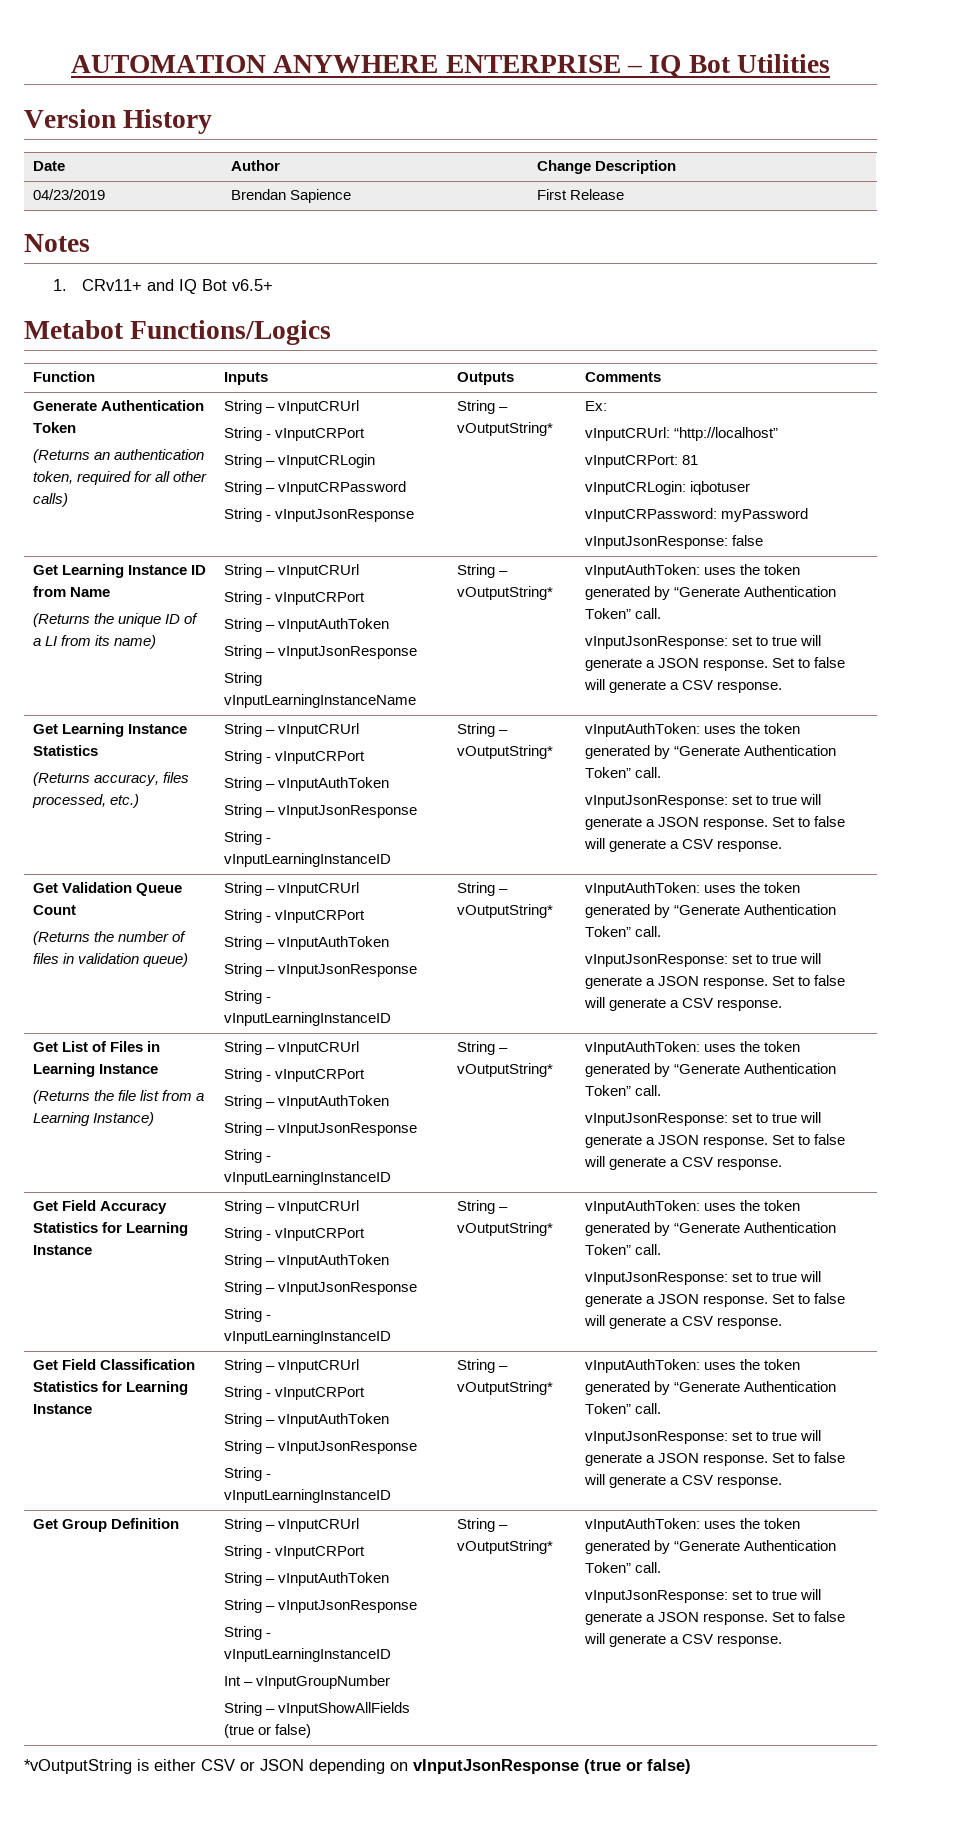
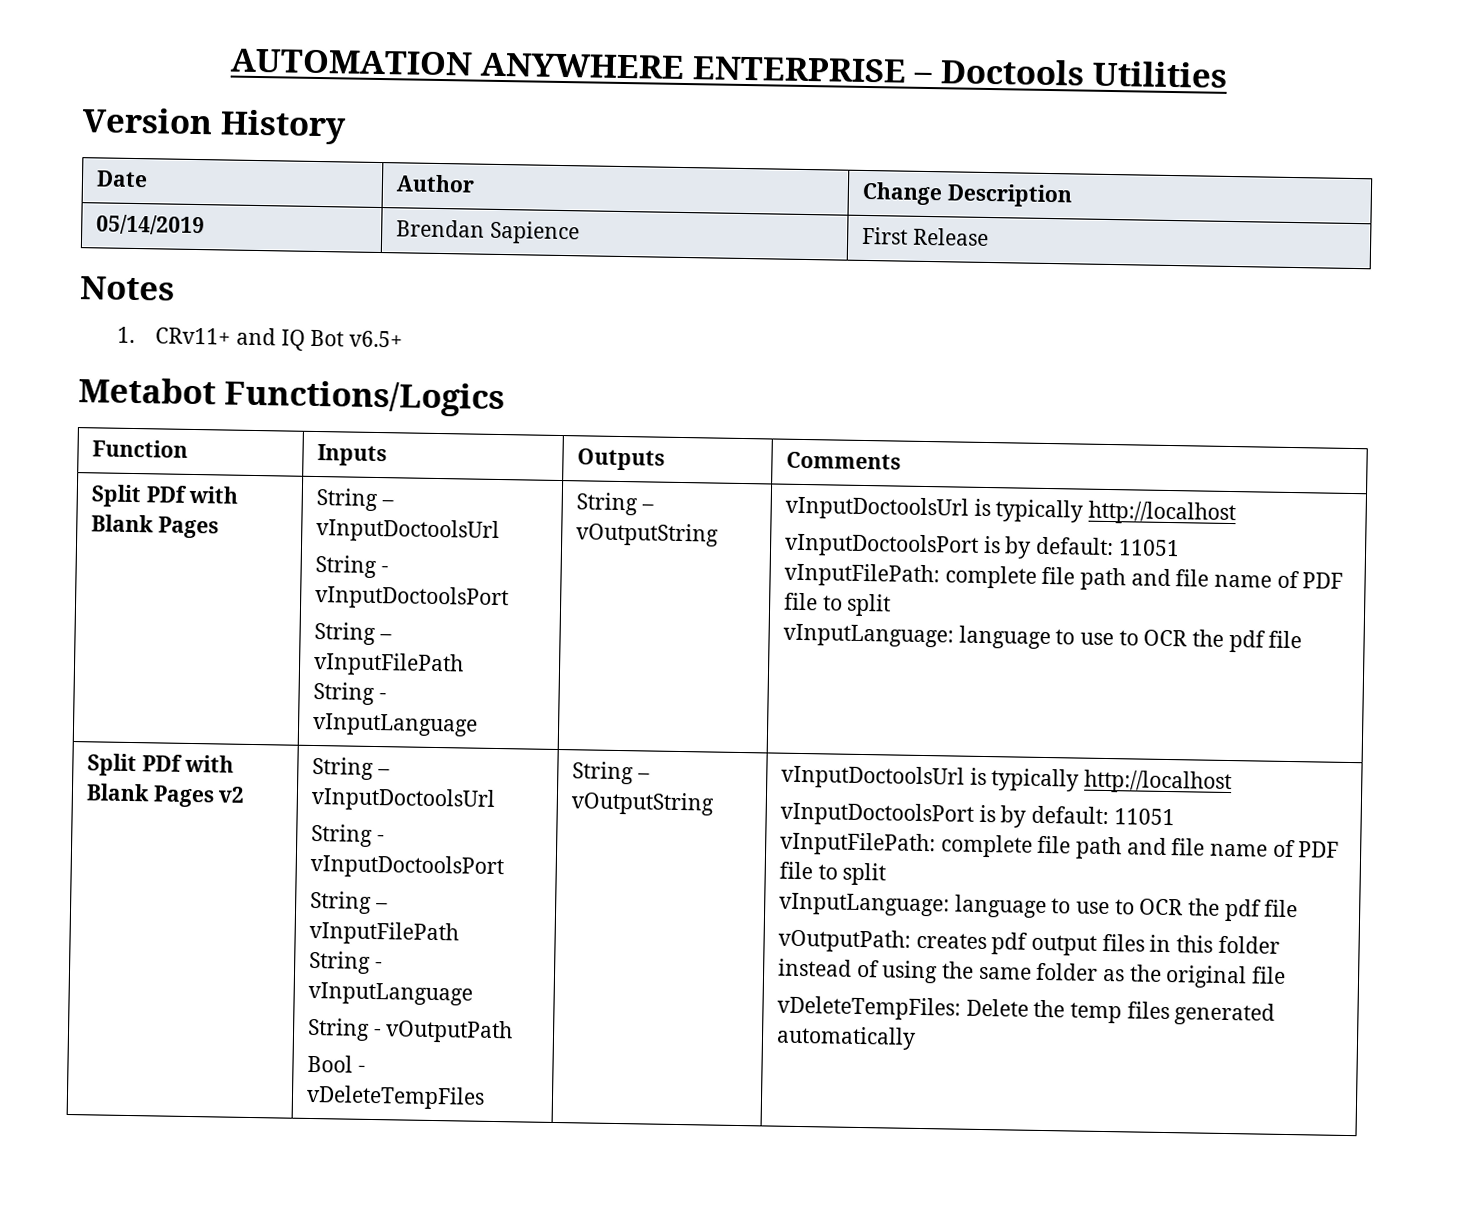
[649,55,731,78] IQ Bot -> [940,58,1085,86] Doctools
[32,189,105,200] 04/23/2019 -> [95,214,205,236] 05/14/2019
[32,400,204,411] [32,422,76,433] [32,449,204,463] [32,471,208,485] [32,493,68,507] [223,400,359,414] [223,427,365,441] [223,454,375,468] [223,481,406,495] [223,508,414,522] [456,400,508,414] [456,422,553,436] [584,401,607,411] [584,427,778,441] [584,455,698,468] [584,481,750,495] [584,508,808,522] [584,535,763,549] [32,564,207,578] [32,586,110,597] [32,613,199,627] [32,635,157,649] [223,564,359,578] [223,591,365,605] [223,618,389,632] [223,645,417,659] [223,672,262,686] [223,694,416,708] [456,564,508,578] [456,586,553,600] [584,564,801,578] [584,586,837,600] [584,608,661,619] [584,635,822,649] [584,657,846,671] [583,679,783,693] [32,723,187,737] [32,745,98,756] [32,772,189,786] [31,794,139,808] [223,723,359,737] [223,750,365,764] [223,777,389,791] [223,804,417,818] [223,831,271,845] [223,853,391,867] [456,723,508,737] [456,745,553,759] [584,723,801,737] [584,745,837,759] [584,767,661,778] [584,794,822,808] [584,816,846,830] [583,838,783,852] [32,882,182,896] [32,905,76,915] [32,931,187,945] [32,953,189,967] [223,882,359,896] [223,909,365,923] [223,936,389,950] [223,963,417,977] [223,990,271,1004] [223,1012,391,1026] [456,882,508,896] [456,904,553,918] [584,882,801,896] [584,904,837,918] [584,926,661,937] [584,953,822,967] [584,975,846,989] [583,997,783,1011] [32,1041,161,1052] [32,1063,158,1077] [32,1090,205,1104] [32,1112,154,1126] [223,1041,359,1055] [223,1068,365,1082] [223,1095,389,1109] [223,1122,417,1136] [223,1149,271,1163] [223,1171,391,1185] [456,1041,508,1055] [456,1063,553,1077] [584,1041,801,1055] [584,1063,837,1077] [584,1085,661,1096] [584,1112,822,1126] [584,1134,846,1148] [583,1156,783,1170] [32,1200,167,1214] [32,1222,188,1236] [32,1245,92,1255] [223,1200,359,1214] [223,1227,365,1241] [223,1254,389,1268] [223,1281,417,1295] [223,1308,271,1322] [223,1330,391,1344] [456,1200,508,1214] [456,1222,553,1236] [584,1200,801,1214] [584,1222,837,1236] [584,1244,661,1255] [584,1271,822,1285] [584,1293,846,1307] [583,1315,783,1329] [32,1359,195,1370] [32,1381,188,1395] [32,1404,92,1414] [223,1359,359,1373] [223,1386,365,1400] [223,1413,389,1427] [223,1440,417,1454] [223,1467,271,1481] [223,1489,391,1503] [456,1359,508,1373] [456,1381,553,1395] [584,1359,801,1373] [584,1381,837,1395] [584,1403,661,1414] [584,1430,822,1444] [584,1452,846,1466] [583,1474,783,1488] [32,1518,179,1532] [223,1518,359,1532] [223,1545,365,1559] [223,1572,389,1586] [223,1599,417,1613] [223,1626,271,1640] [223,1648,391,1662] [223,1675,390,1689] [223,1702,410,1716] [223,1724,311,1738] [456,1518,508,1532] [456,1540,553,1554] [584,1518,801,1532] [584,1540,837,1554] [584,1562,661,1573] [584,1589,822,1603] [584,1611,846,1625] [583,1633,783,1647] [24,1759,691,1774] Generate Authentication Token // (Returns an authentication token, required for all other calls) | String – vInputCRUrl // String - vInputCRPort // String – vInputCRLogin // String – vInputCRPassword // String - vInputJsonResponse | String – vOutputString* | Ex: // vInputCRUrl: “http://localhost” // vInputCRPort: 81 // vInputCRLogin: iqbotuser // vInputCRPassword: myPassword // vInputJsonResponse: false // Get Learning Instance ID from Name // (Returns the unique ID of a LI from its name) | String – vInputCRUrl // String - vInputCRPort // String – vInputAuthToken // String – vInputJsonResponse // String vInputLearningInstanceName | String – vOutputString* | vInputAuthToken: uses the token generated by “Generate Authentication Token” call. // vInputJsonResponse: set to true will generate a JSON response. Set to false will generate a CSV response. // Get Learning Instance Statistics // (Returns accuracy, files processed, etc.) | String – vInputCRUrl // String - vInputCRPort // String – vInputAuthToken // String – vInputJsonResponse // String - vInputLearningInstanceID | String – vOutputString* | vInputAuthToken: uses the token generated by “Generate Authentication Token” call. // vInputJsonResponse: set to true will generate a JSON response. Set to false will generate a CSV response. // Get Validation Queue Count // (Returns the number of files in validation queue) | String – vInputCRUrl // String - vInputCRPort // String – vInputAuthToken // String – vInputJsonResponse // String - vInputLearningInstanceID | String – vOutputString* | vInputAuthToken: uses the token generated by “Generate Authentication Token” call. // vInputJsonResponse: set to true will generate a JSON response. Set to false will generate a CSV response. // Get List of Files in Learning Instance // (Returns the file list from a Learning Instance) | String – vInputCRUrl // String - vInputCRPort // String – vInputAuthToken // String – vInputJsonResponse // String - vInputLearningInstanceID | String – vOutputString* | vInputAuthToken: uses the token generated by “Generate Authentication Token” call. // vInputJsonResponse: set to true will generate a JSON response. Set to false will generate a CSV response. // Get Field Accuracy Statistics for Learning Instance | String – vInputCRUrl // String - vInputCRPort // String – vInputAuthToken // String – vInputJsonResponse // String - vInputLearningInstanceID | String – vOutputString* | vInputAuthToken: uses the token generated by “Generate Authentication Token” call. // vInputJsonResponse: set to true will generate a JSON response. Set to false will generate a CSV response. // Get Field Classification Statistics for Learning Instance | String – vInputCRUrl // String - vInputCRPort // String – vInputAuthToken // String – vInputJsonResponse // String - vInputLearningInstanceID | String – vOutputString* | vInputAuthToken: uses the token generated by “Generate Authentication Token” call. // vInputJsonResponse: set to true will generate a JSON response. Set to false will generate a CSV response. // Get Group Definition | String – vInputCRUrl // String - vInputCRPort // String – vInputAuthToken // String – vInputJsonResponse // String - vInputLearningInstanceID // Int – vInputGroupNumber // String – vInputShowAllFields (true or false) | String – vOutputString* | vInputAuthToken: uses the token generated by “Generate Authentication Token” call. // vInputJsonResponse: set to true will generate a JSON response. Set to false will generate a CSV response. // *vOutputString is either CSV or JSON depending on vInputJsonResponse (true or false) -> [90,484,239,508] [90,514,219,539] [315,488,394,512] [315,517,500,544] [314,554,389,579] [314,584,509,611] [313,621,392,645] [312,651,464,677] [312,681,387,705] [311,712,478,737] [575,492,654,516] [575,522,719,547] [784,495,1236,526] [783,532,1180,559] [783,562,1344,591] [783,592,892,617] [782,623,1303,653] [86,753,235,777] [85,783,246,808] [311,756,390,780] [310,786,496,812] [310,823,385,847] [309,853,504,880] [308,890,388,914] [308,920,459,946] [308,950,383,974] [307,981,473,1006] [306,1017,514,1044] [306,1054,366,1073] [305,1084,485,1110] [571,761,650,785] [570,791,715,816] [780,764,1232,795] [779,801,1175,828] [779,831,1340,860] [778,861,887,886] [778,892,1299,922] [777,928,1280,956] [777,958,1286,989] [776,995,1276,1026] [775,1025,916,1050] Split PDf with Blank Pages | String – vInputDoctoolsUrl // String - vInputDoctoolsPort // String – vInputFilePath // String - vInputLanguage | String – vOutputString | vInputDoctoolsUrl is typically http://localhost // vInputDoctoolsPort is by default: 11051 // vInputFilePath: complete file path and file name of PDF file to split // vInputLanguage: language to use to OCR the pdf file // Split PDf with Blank Pages v2 | String – vInputDoctoolsUrl // String - vInputDoctoolsPort // String – vInputFilePath // String - vInputLanguage // String - vOutputPath // Bool - vDeleteTempFiles | String – vOutputString | vInputDoctoolsUrl is typically http://localhost // vInputDoctoolsPort is by default: 11051 // vInputFilePath: complete file path and file name of PDF file to split // vInputLanguage: language to use to OCR the pdf file // vOutputPath: creates pdf output files in this folder instead of using the same folder as the original file // vDeleteTempFiles: Delete the temp files generated automatically

